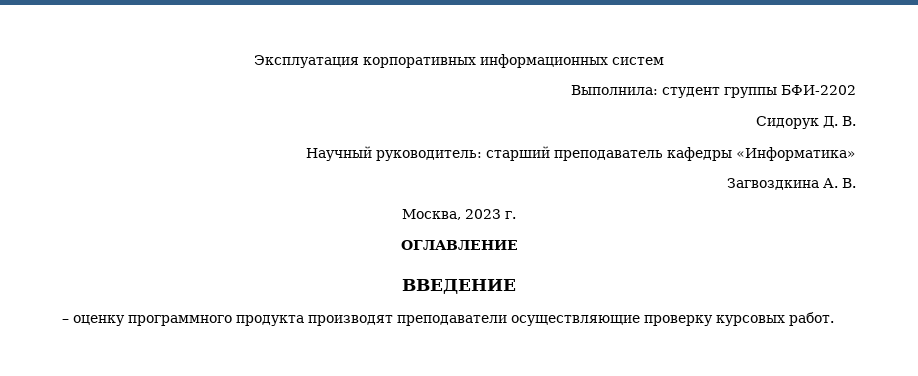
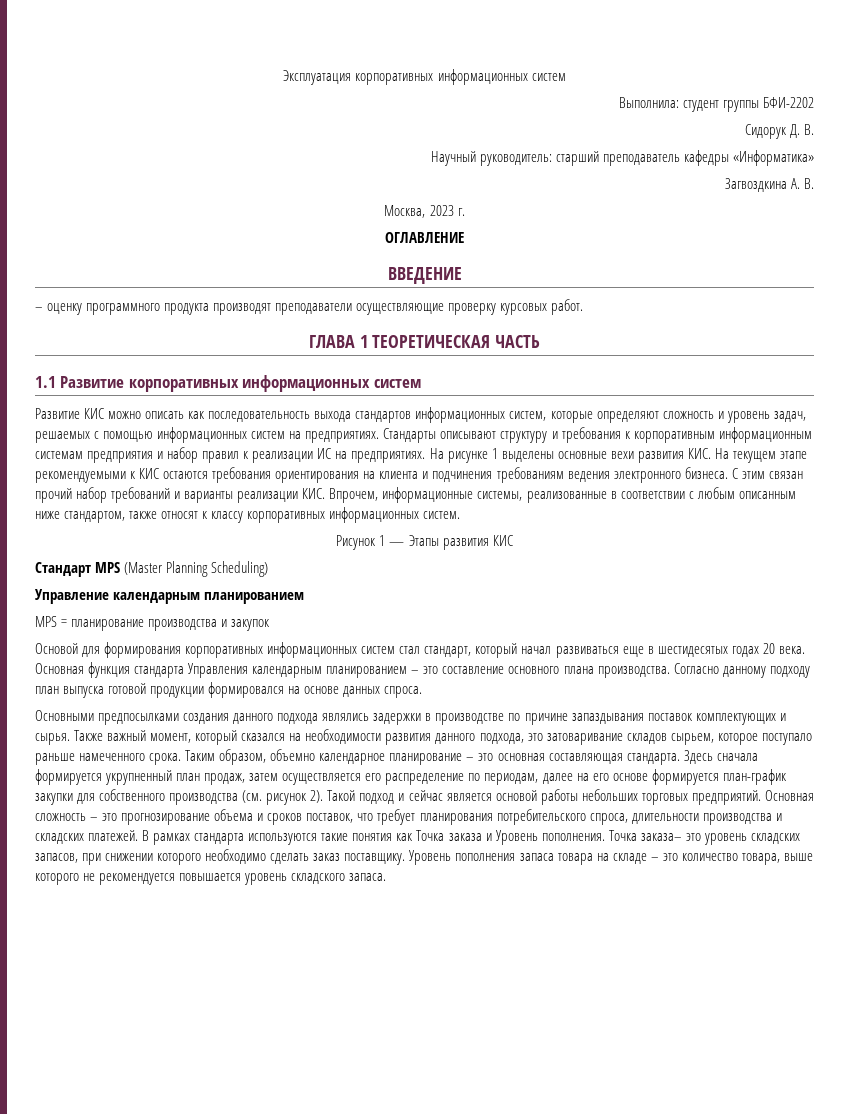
(834, 319) none -> [308,335,541,348] [35,375,421,392] [35,407,806,423] [35,427,812,443] [35,447,807,463] [35,467,803,483] [35,487,796,503] [35,507,461,523] [336,535,513,550] [35,561,269,577] [35,589,305,604] [35,616,270,631] [35,642,805,658] [35,662,810,678] [35,682,423,698] [35,710,786,725] [35,729,812,745] [35,749,758,765] [35,769,786,785] [35,789,814,805] [35,809,782,825] [35,830,800,845] [35,849,813,865] [35,873,387,885] // ГЛАВА 1 ТЕОРЕТИЧЕСКАЯ ЧАСТЬ // 1.1 Развитие корпоративных информационных систем // Развитие КИС можно описать как последовательность выхода стандартов информационных систем, которые определяют сложность и уровень задач, решаемых с помощью информационных систем на предприятиях. Стандарты описывают структуру и требования к корпоративным информационным системам предприятия и набор правил к реализации ИС на предприятиях. На рисунке 1 выделены основные вехи развития КИС. На текущем этапе рекомендуемыми к КИС остаются требования ориентирования на клиента и подчинения требованиям ведения электронного бизнеса. С этим связан прочий набор требований и варианты реализации КИС. Впрочем, информационные системы, реализованные в соответствии с любым описанным ниже стандартом, также относят к классу корпоративных информационных систем. // Рисунок 1 — Этапы развития КИС // Стандарт MPS (Master Planning Scheduling) // Управление календарным планированием // MPS = планирование производства и закупок // Основой для формирования корпоративных информационных систем стал стандарт, который начал развиваться еще в шестидесятых годах 20 века. Основная функция стандарта Управления календарным планированием – это составление основного плана производства. Согласно данному подходу план выпуска готовой продукции формировался на основе данных спроса. // Основными предпосылками создания данного подхода являлись задержки в производстве по причине запаздывания поставок комплектующих и сырья. Также важный момент, который сказался на необходимости развития данного подхода, это затоваривание складов сырьем, которое поступало раньше намеченного срока. Таким образом, объемно календарное планирование – это основная составляющая стандарта. Здесь сначала формируется укрупненный план продаж, затем осуществляется его распределение по периодам, далее на его основе формируется план-график закупки для собственного производства (см. рисунок 2). Такой подход и сейчас является основой работы небольших торговых предприятий. Основная сложность – это прогнозирование объема и сроков поставок, что требует планирования потребительского спроса, длительности производства и складских платежей. В рамках стандарта используются такие понятия как Точка заказа и Уровень пополнения. Точка заказа– это уровень складских запасов, при снижении которого необходимо сделать заказ поставщику. Уровень пополнения запаса товара на складе – это количество товара, выше которого не рекомендуется повышается уровень складского запаса.

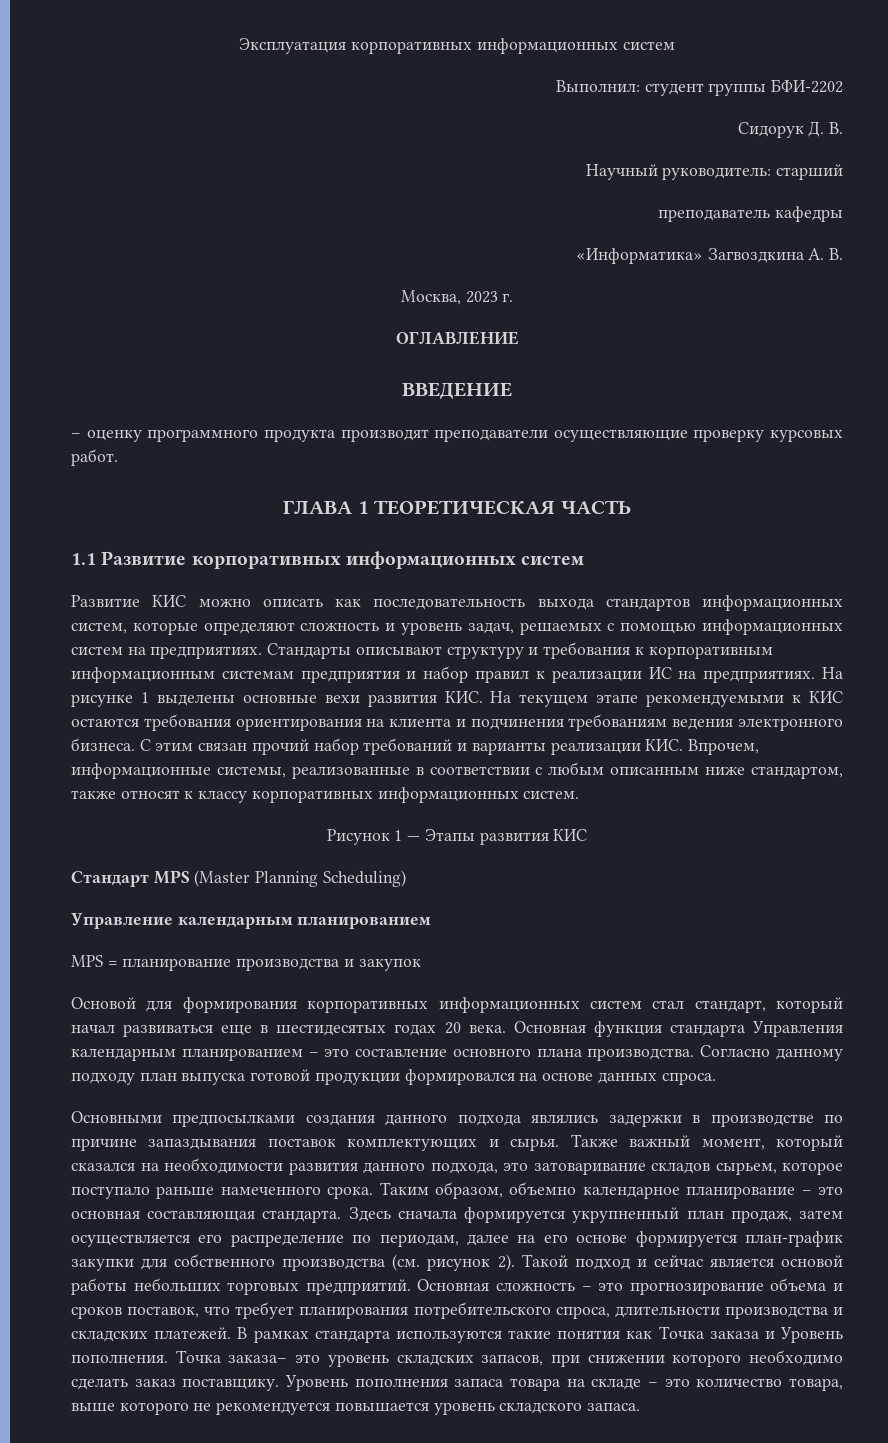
[618,97,679,108] Выполнила: -> [555,80,640,92] Выполнил:
(599, 158) none -> (843, 172) //
(729, 158) none -> (843, 214) //
(814, 158) // -> (703, 256) none

